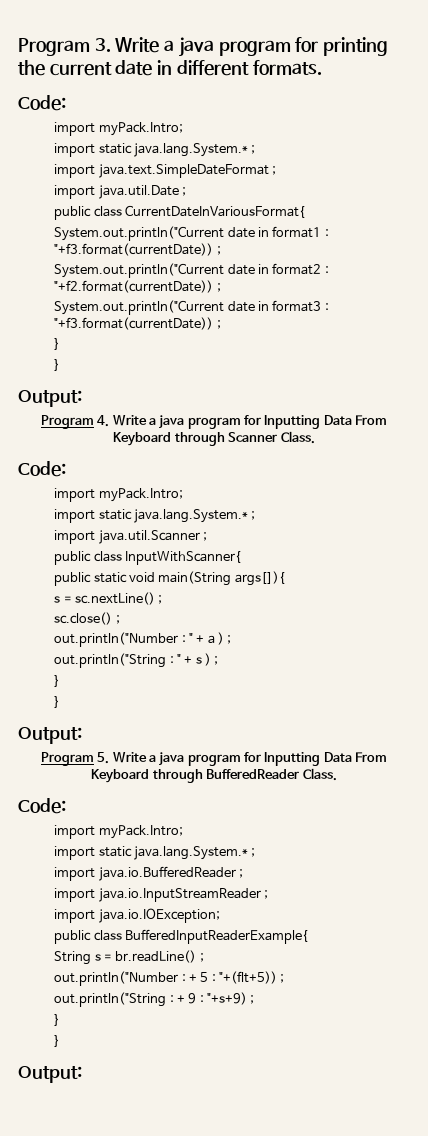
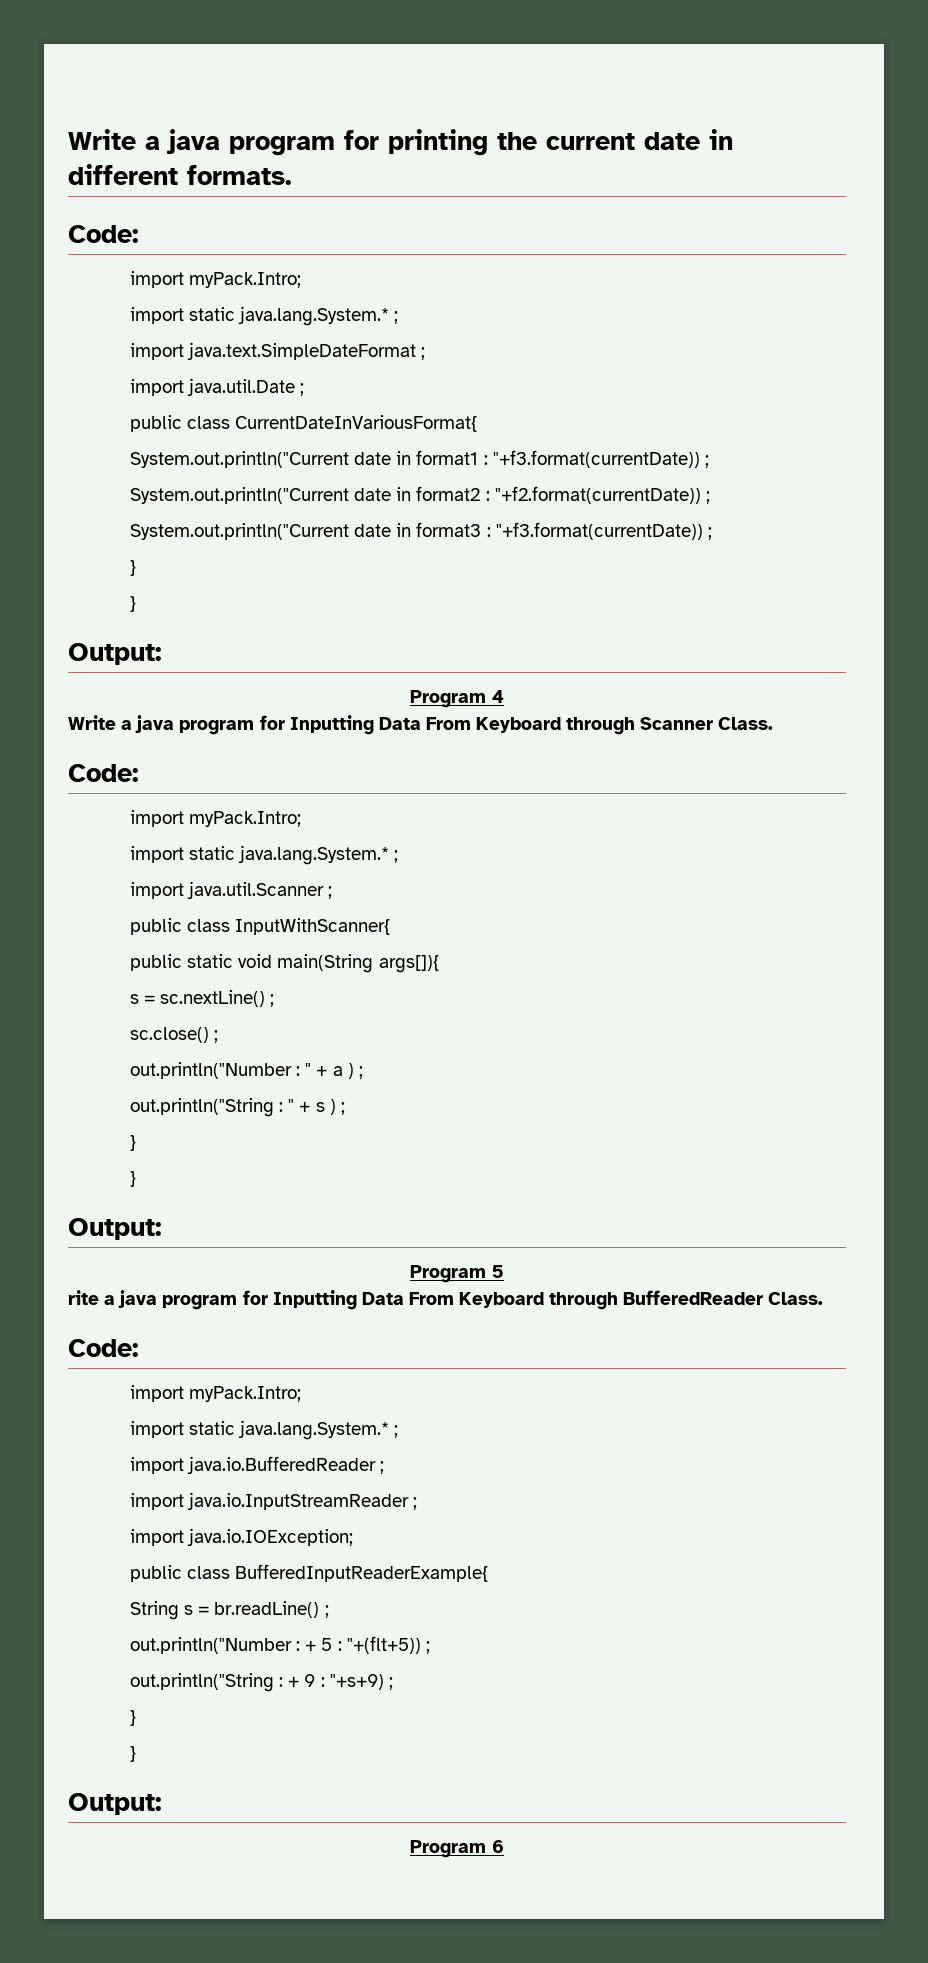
[18,38,111,56] Program 3. -> (68, 139) none
[97,415,110,427] 4. -> [491,690,504,703] 4 //
[97,752,147,764] 5. Write -> [491,1265,504,1278] [68,1290,99,1305] 5 // rite
(82, 1074) none -> [410,1840,504,1858] // Program 6

